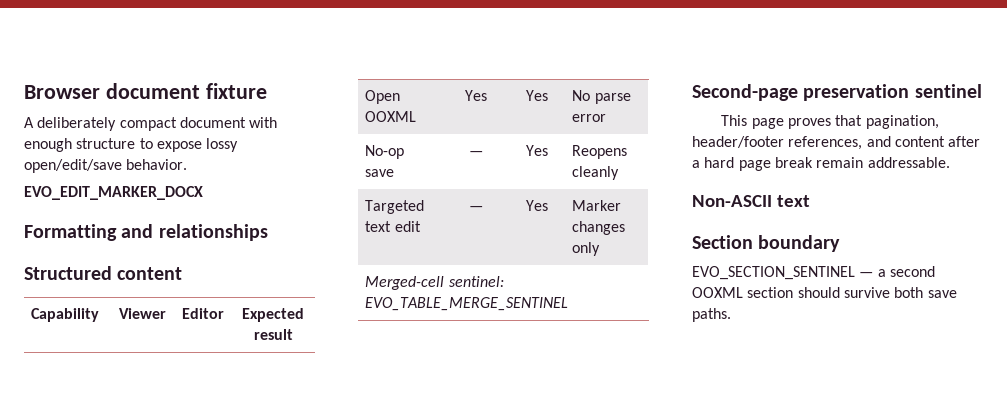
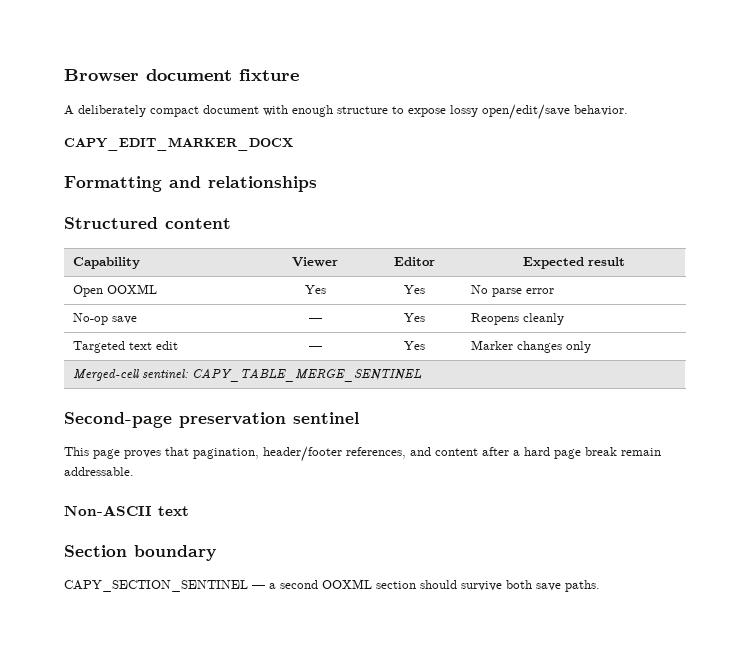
[24,186,203,200] EVO_EDIT_MARKER_DOCX -> [64,137,293,151] CAPY_EDIT_MARKER_DOCX
[365,297,569,311] EVO_TABLE_MERGE_SENTINEL -> [192,368,423,382] CAPY_TABLE_MERGE_SENTINEL
[692,266,855,280] EVO_SECTION_SENTINEL -> [64,580,248,592] CAPY_SECTION_SENTINEL

